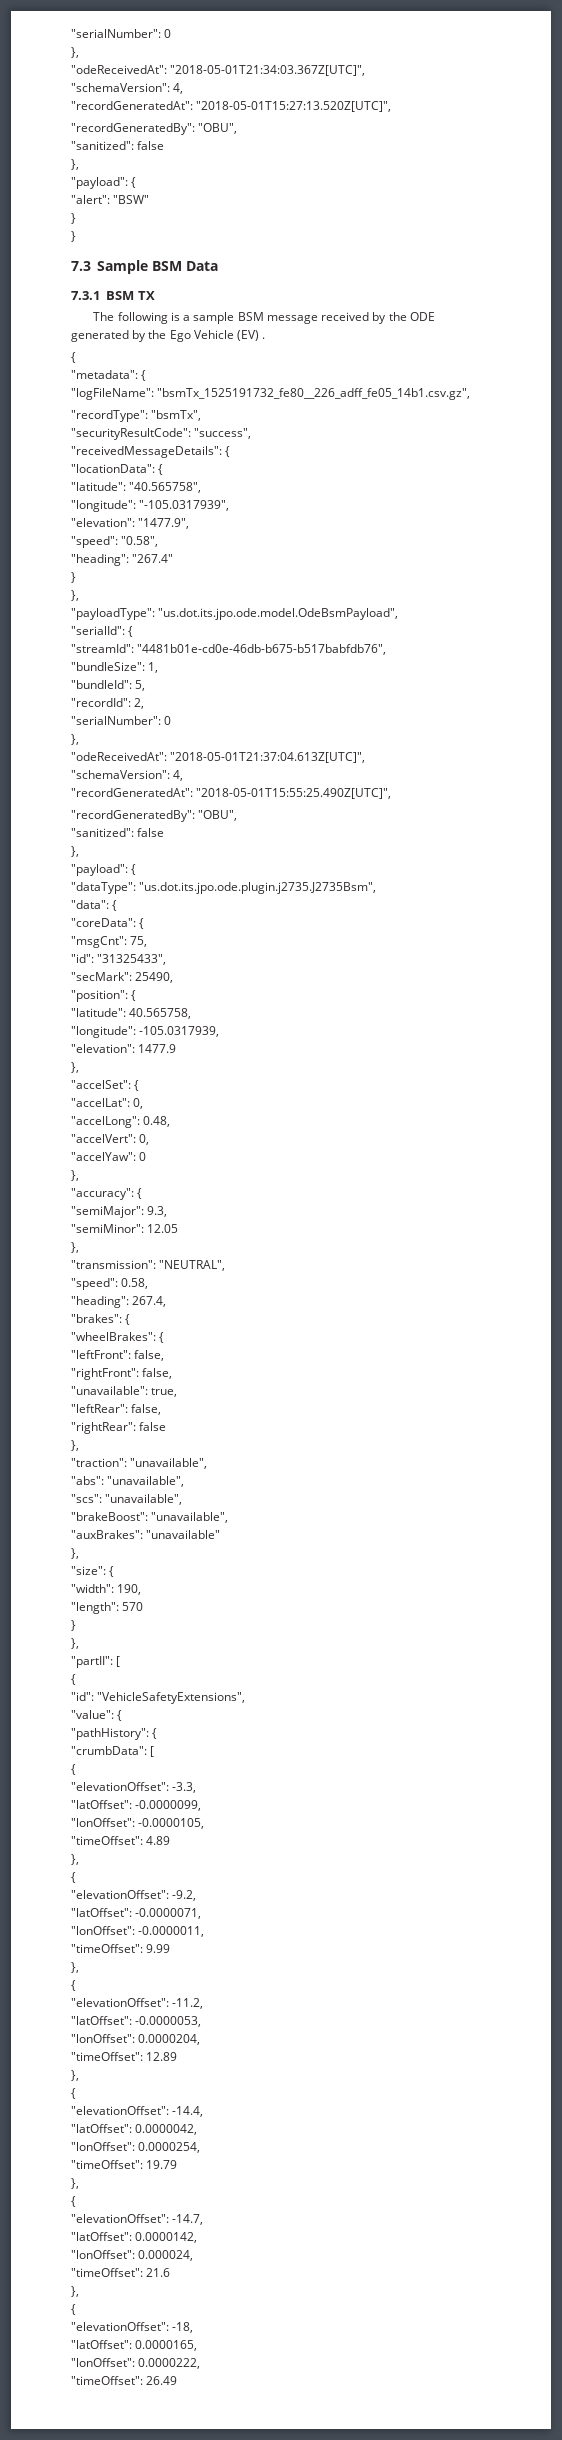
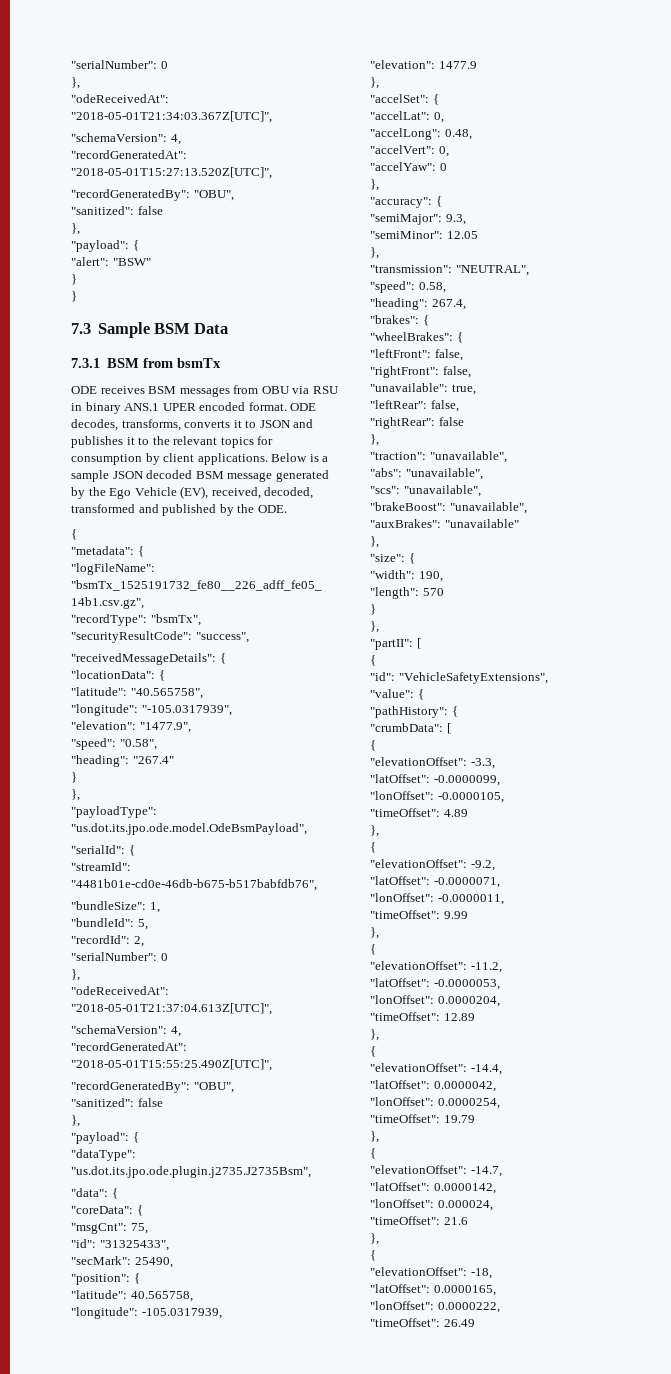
[137,291,155,300] [93,312,435,324] TX // The following is a sample BSM message received by the ODE -> [142,358,221,368] [71,385,339,397] [71,402,317,414] [71,419,314,431] [71,436,274,448] [71,453,329,465] [71,470,273,482] from bsmTx // ODE receives BSM messages from OBU via RSU in binary ANS.1 UPER encoded format. ODE decodes, transforms, converts it to JSON and publishes it to the relevant topics for consumption by client applications. Below is a sample JSON decoded BSM message
[237,330,266,341] (EV) . -> [180,486,314,499] [71,504,287,516] (EV), received, decoded, transformed and published by the ODE.

